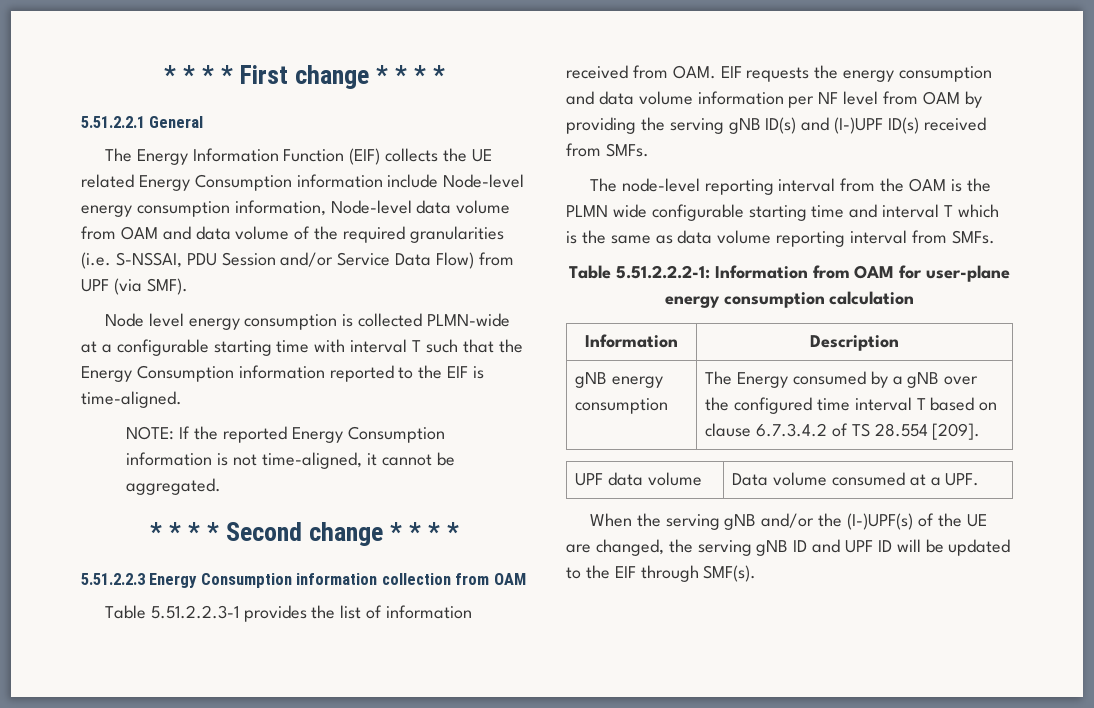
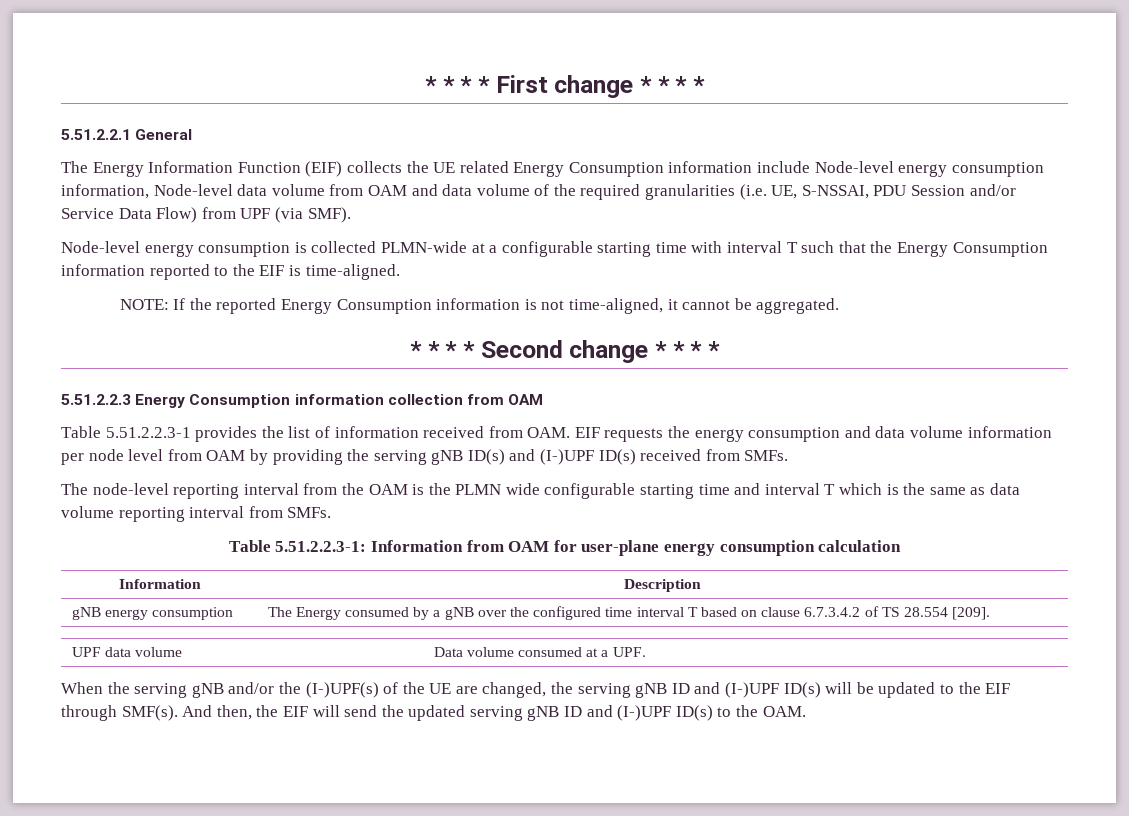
(111, 260) none -> [771,185,798,199] UE,
[104,313,184,327] Node level -> [61,241,140,253] Node-level
[818,92,839,104] NF -> [88,449,124,461] node
[615,265,710,279] 5.51.2.2.2-1: -> [275,541,367,552] 5.51.2.2.3-1:
[845,540,892,553] UPF ID -> [725,682,821,698] (I-)UPF ID(s)
(757, 573) none -> [182,705,806,721] And then, the EIF will send the updated serving gNB ID and (I-)UPF ID(s) to the OAM.

